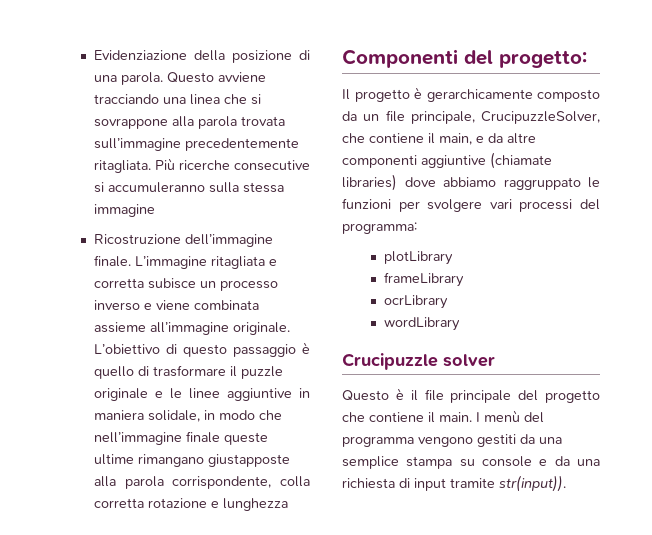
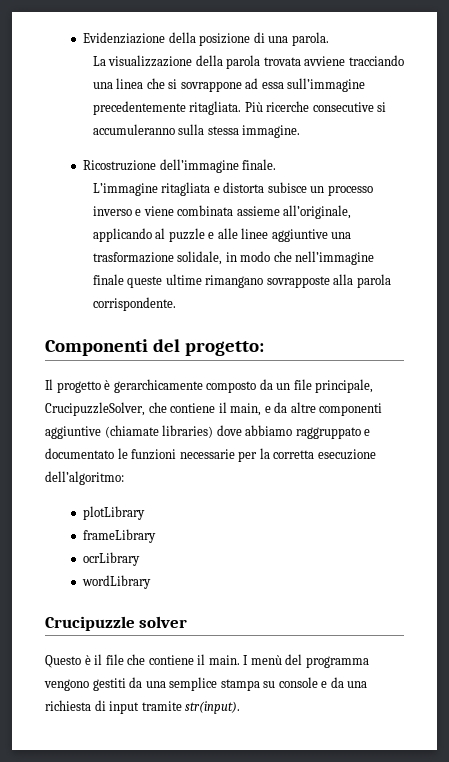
[166,72,214,83] Questo -> [92,55,301,69] // La visualizzazione della parola trovata
[171,116,285,129] alla parola trovata -> [245,78,284,89] ad essa
[93,204,155,217] immagine -> [242,125,301,138] immagine.
(131, 261) none -> (277, 164) //
[93,278,144,288] corretta -> [223,182,265,193] distorta
[149,322,290,335] [93,342,310,357] [93,365,283,379] [93,388,310,401] [93,410,144,420] all’immagine originale. L’obiettivo di questo passaggio è quello di trasformare il puzzle originale e le linee aggiuntive in maniera -> [283,205,352,219] [92,228,352,242] [92,252,174,263] all’originale, applicando al puzzle e alle linee aggiuntive una trasformazione
[207,454,290,467] [93,476,310,489] [93,498,288,511] giustapposte alla parola corrispondente, colla corretta rotazione e lunghezza -> [266,274,391,288] [92,297,176,311] sovrapposte alla parola corrispondente.
[588,177,600,188] [342,198,600,212] [342,222,417,234] le funzioni per svolgere vari processi del programma: -> [364,429,371,436] [45,448,376,462] [45,471,124,485] e documentato le funzioni necessarie per la corretta esecuzione dell’algoritmo:
[450,390,600,403] principale del progetto -> (124, 659) none
[499,475,566,492] str(input)). -> [185,701,241,714] str(input).

